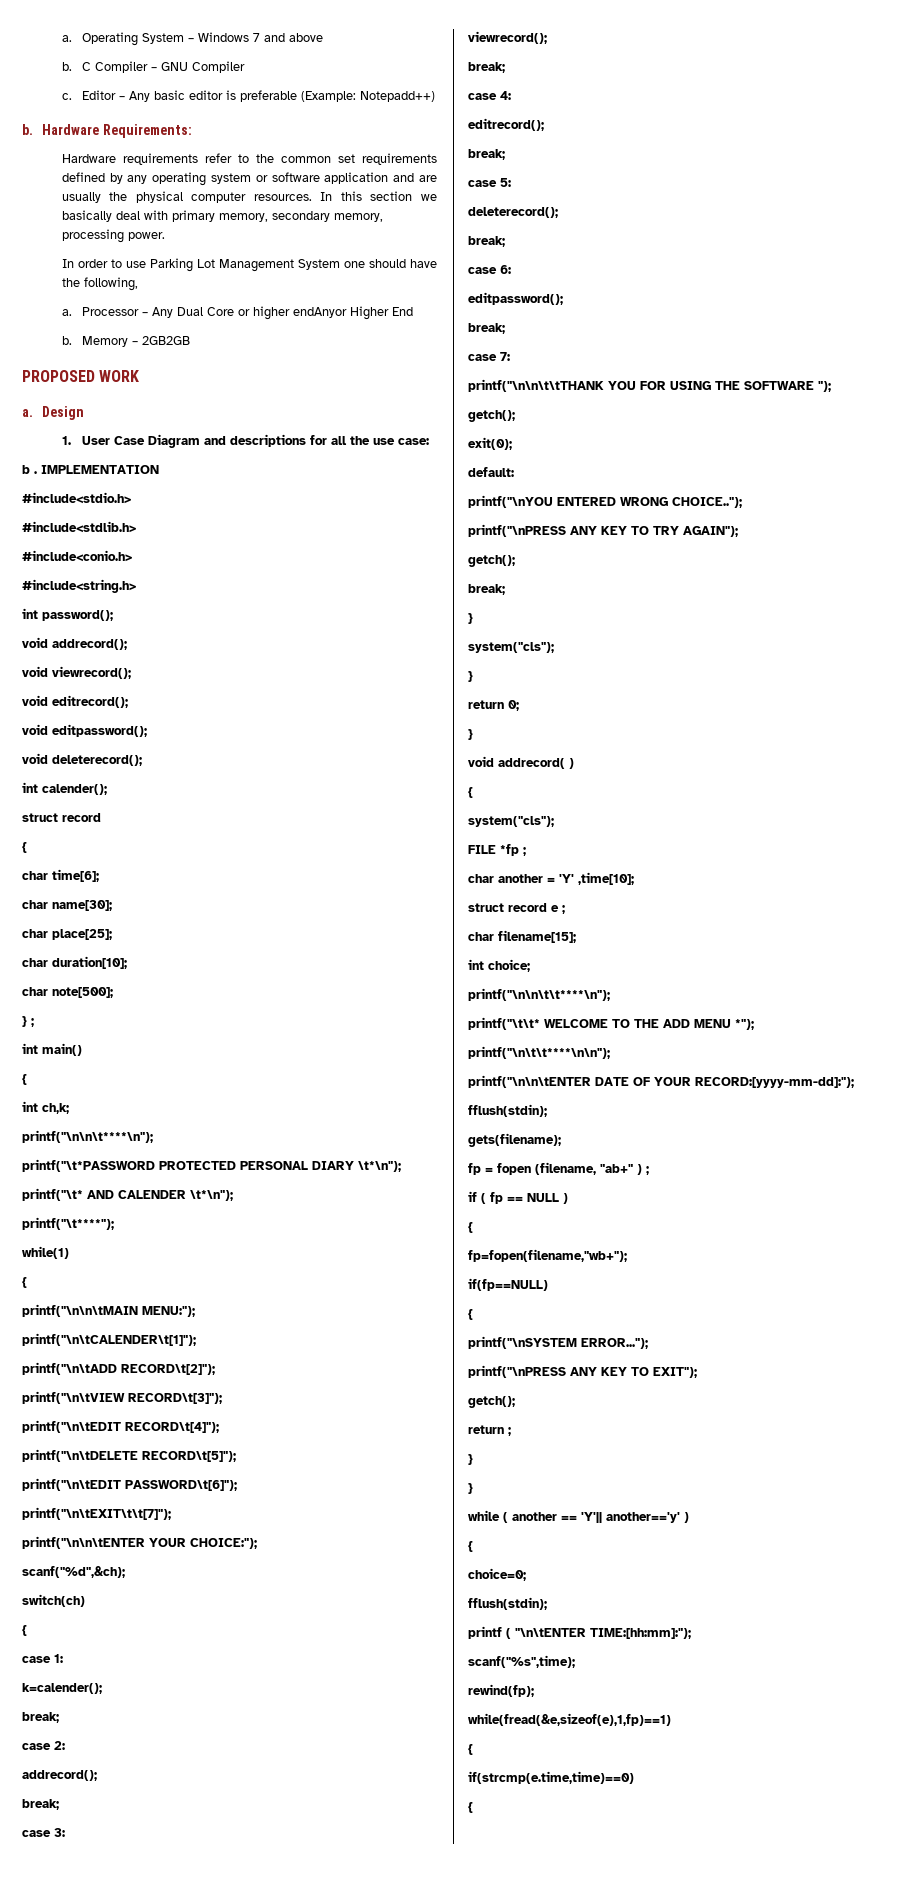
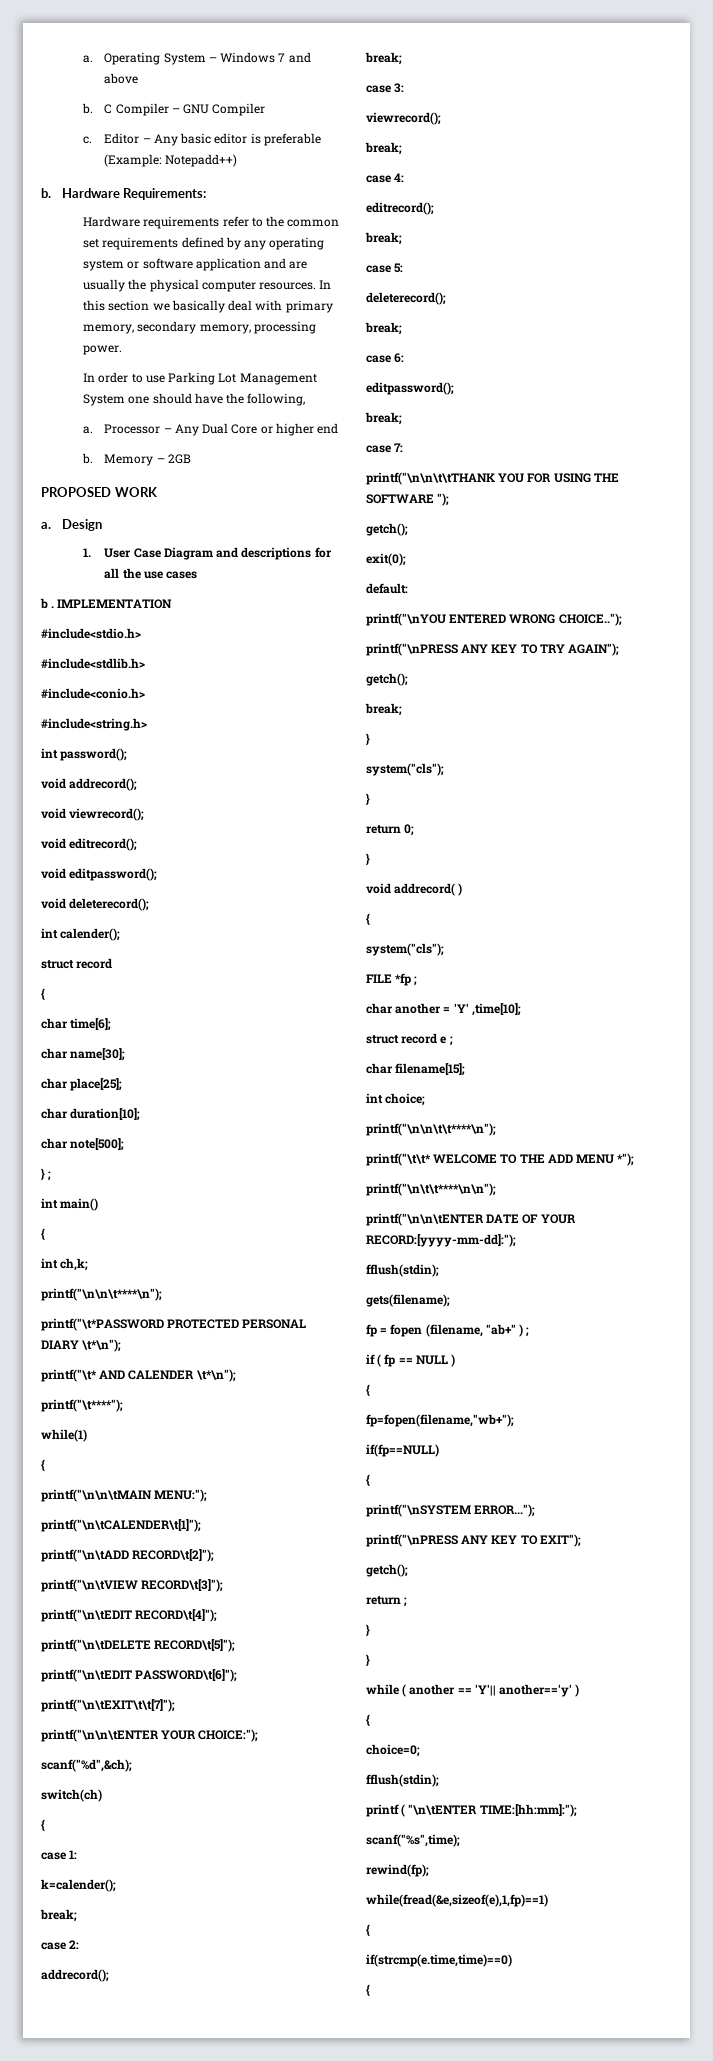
[292,306,413,320] endAnyor Higher End -> [316,423,338,434] end
[141,336,190,345] 2GB2GB -> [167,454,191,464] 2GB
[397,438,429,445] case: -> [166,571,198,579] cases

